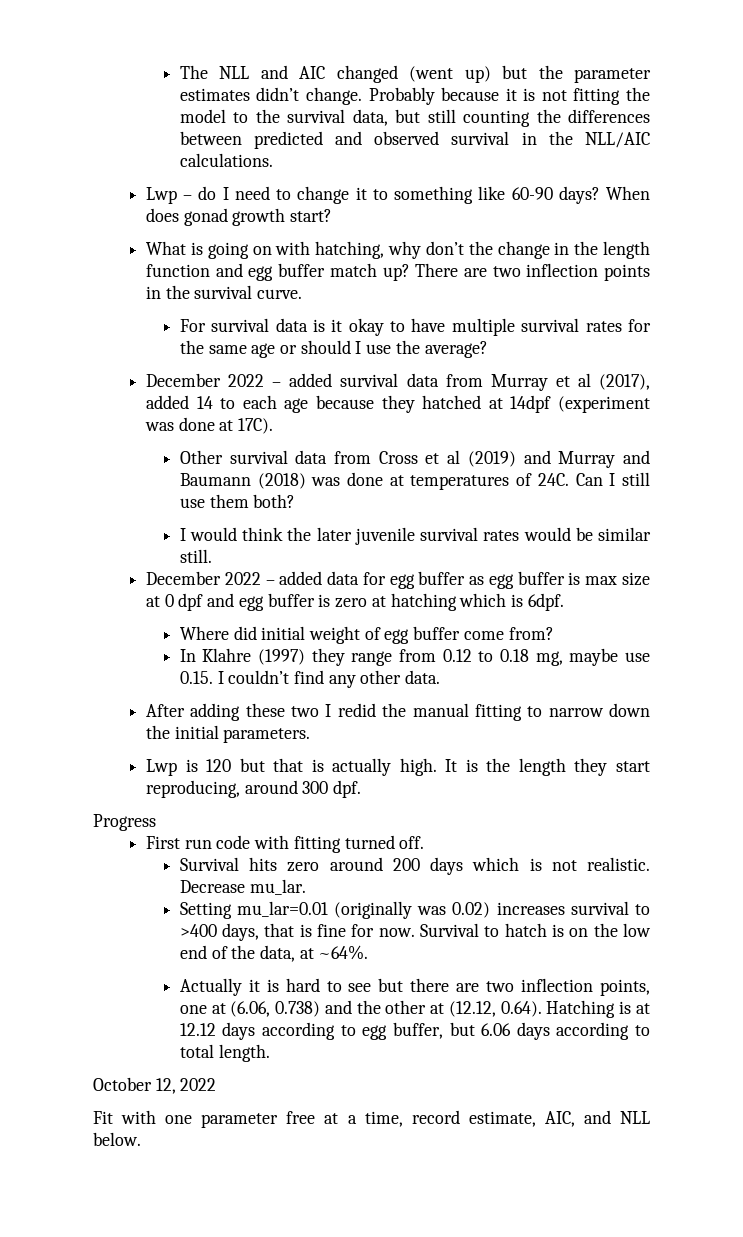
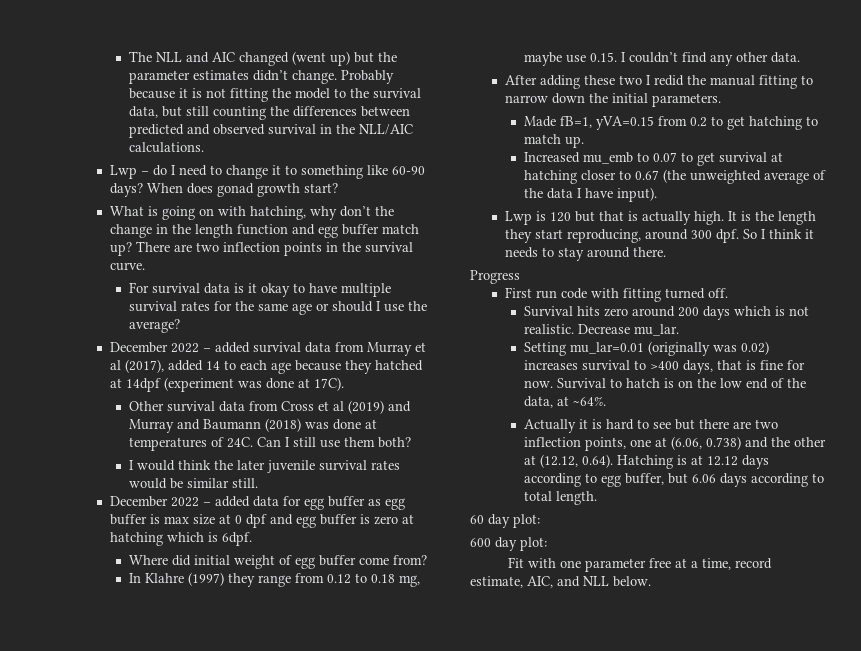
(311, 735) none -> [524,116,819,130] [524,134,585,148] [524,152,784,166] [524,169,827,184] [524,187,658,202] // Made fB=1, yVA=0.15 from 0.2 to get hatching to match up. // Increased mu_emb to 0.07 to get survival at hatching closer to 0.67 (the unweighted average of the data I have input).
(362, 789) none -> [743,229,815,239] [505,247,667,261] So I think it needs to stay around there.
[93,1077,217,1094] October 12, 2022 -> [470,514,540,528] [470,537,547,551] 60 day plot: // 600 day plot:

